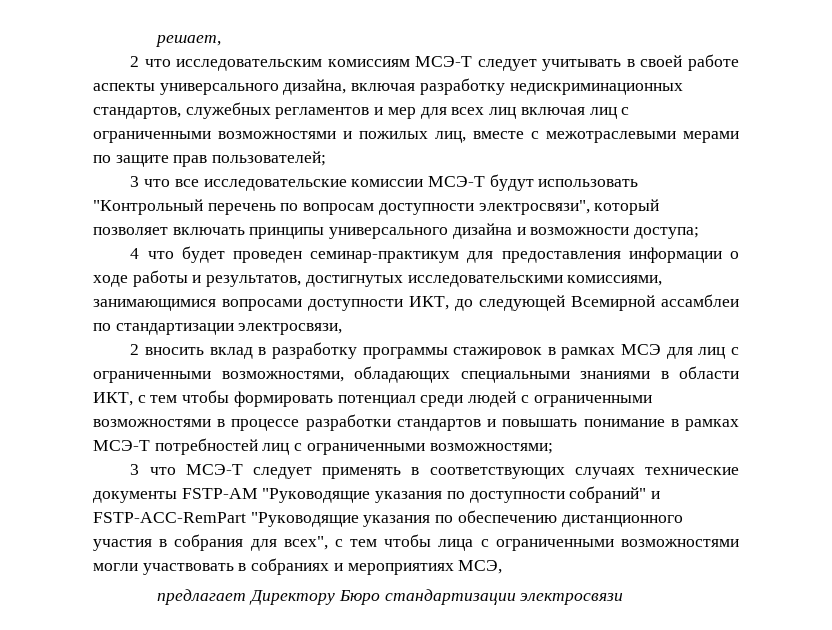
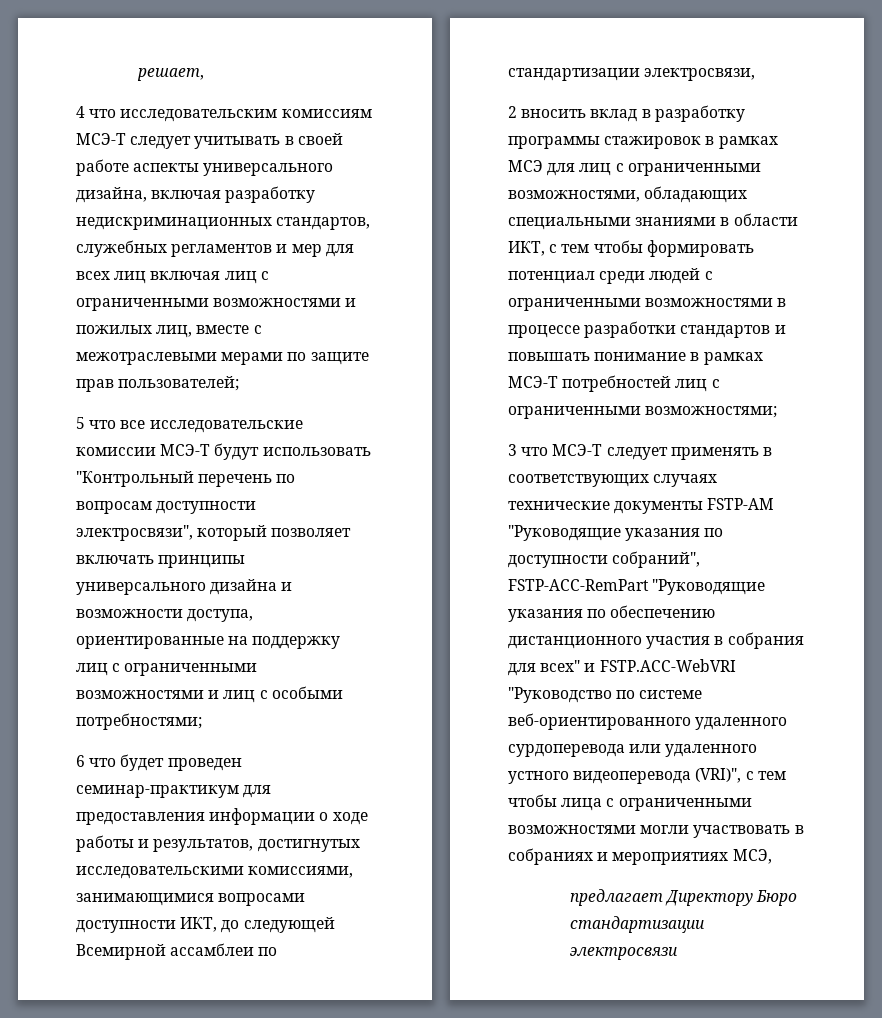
[130,56,140,67] 2 -> [76,106,85,118] 4
[130,176,140,187] 3 -> [76,417,85,429] 5
[634,227,700,239] [130,248,140,259] доступа; // 4 -> [187,609,254,622] [76,636,341,649] [76,663,258,676] [76,686,343,703] [76,713,202,730] [76,755,85,767] доступа, ориентированные на поддержку лиц с ограниченными возможностями и лиц с особыми потребностями; // 6
[569,486,661,503] собраний" и -> [612,551,701,568] собраний",
[283,536,328,550] всех", -> [540,659,736,672] [508,687,703,703] [508,713,788,730] [508,744,758,757] [508,768,742,784] всех" и FSTP.ACC-WebVRI "Руководство по системе веб-ориентированного удаленного сурдоперевода или удаленного устного видеоперевода (VRI)",

